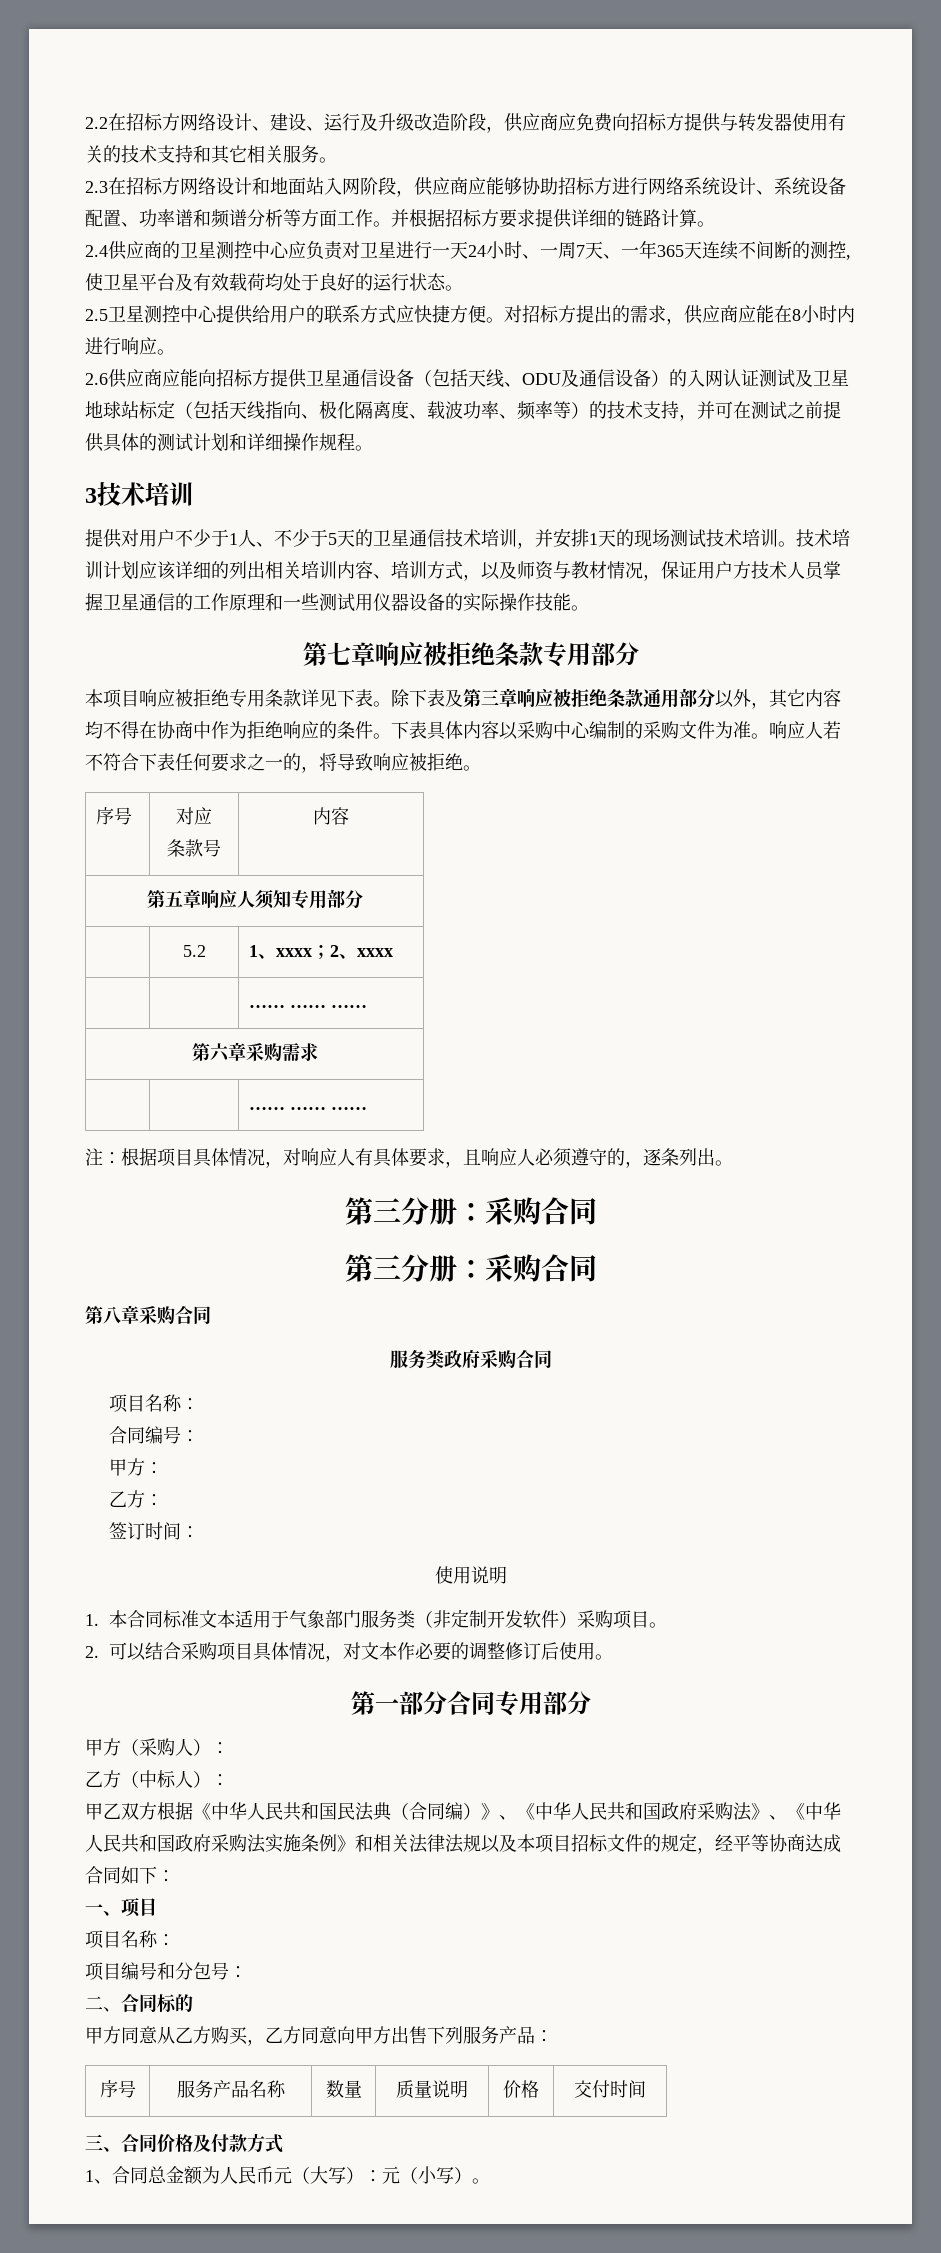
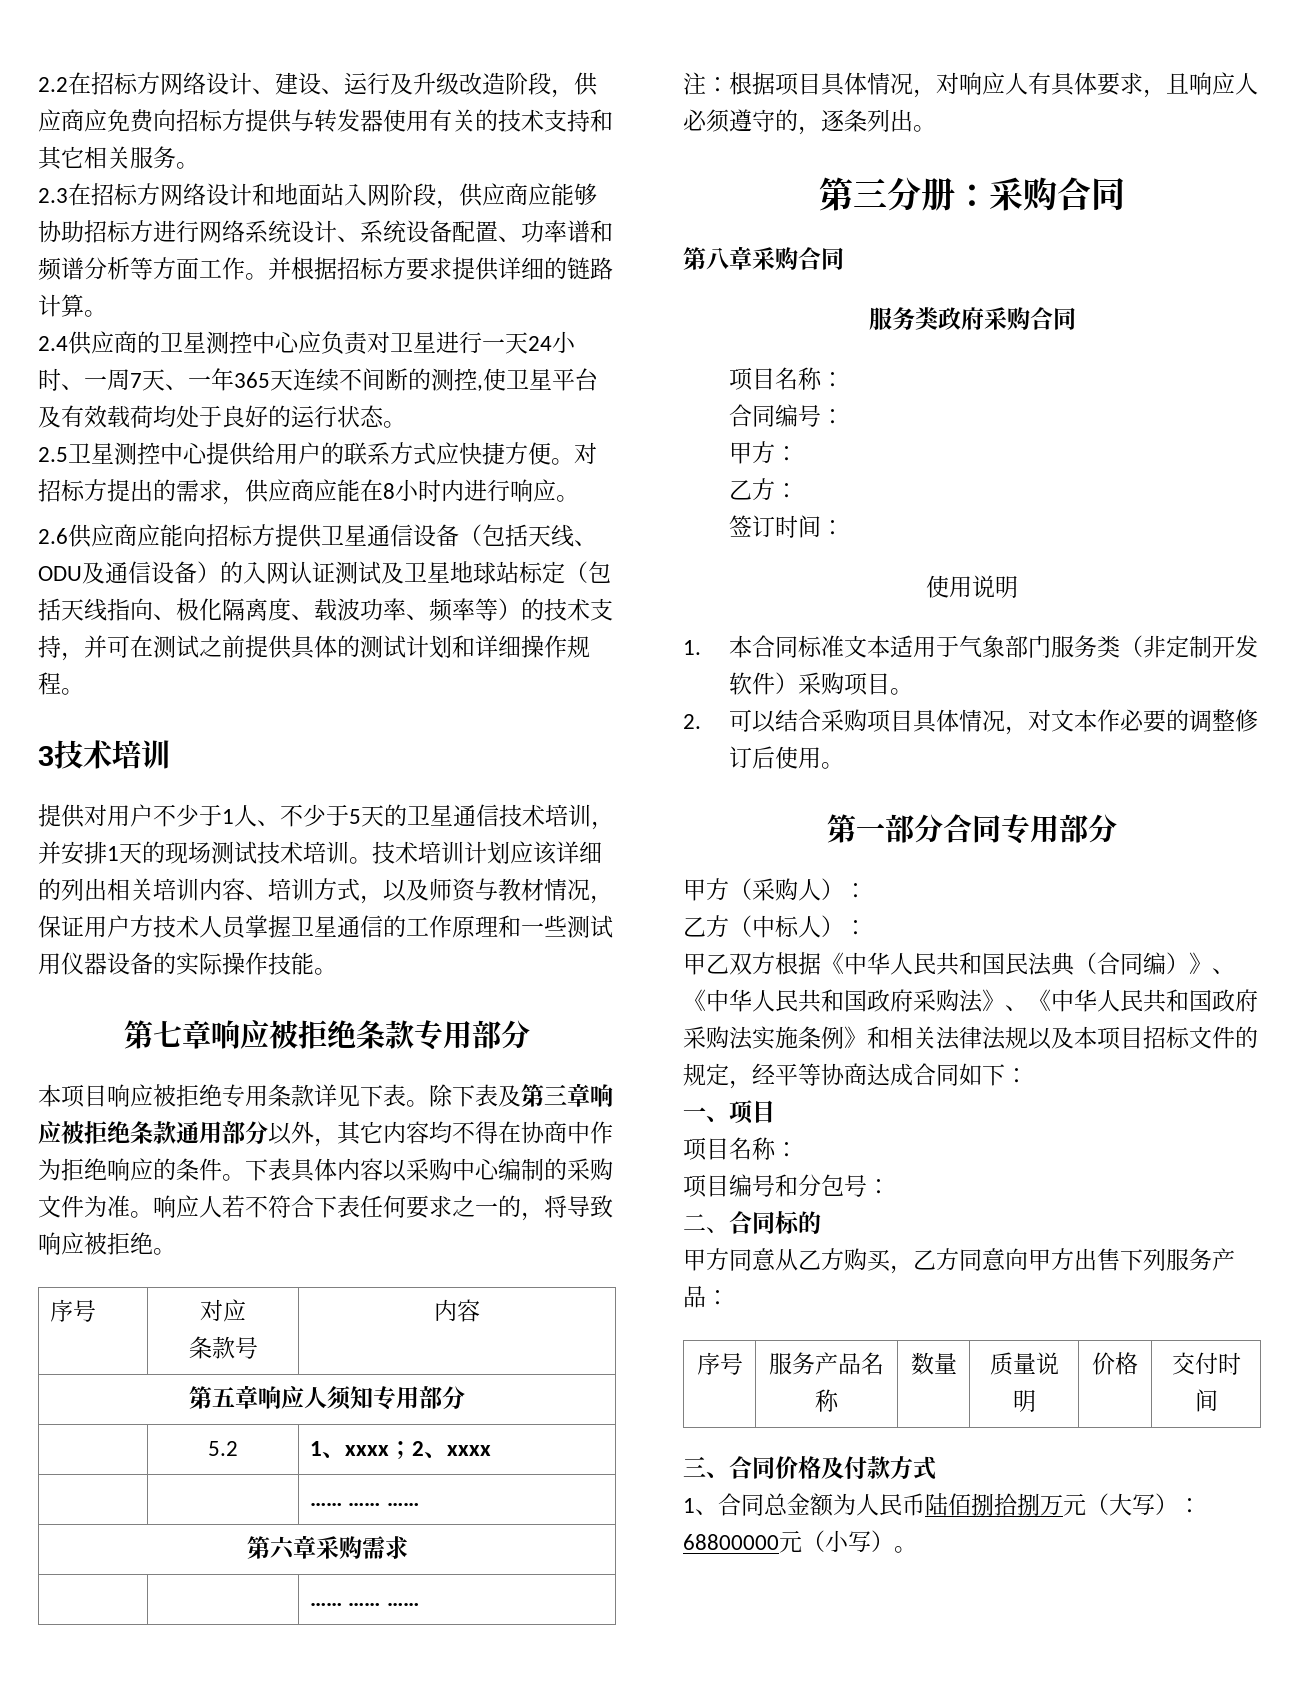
[344,1254,597,1282] // 第三分册：采购合同 -> (1125, 194) none
(274, 2175) none -> [925,1493,1063,1516] 陆佰捌拾捌万
(382, 2176) none -> [683,1534,779,1550] 68800000

